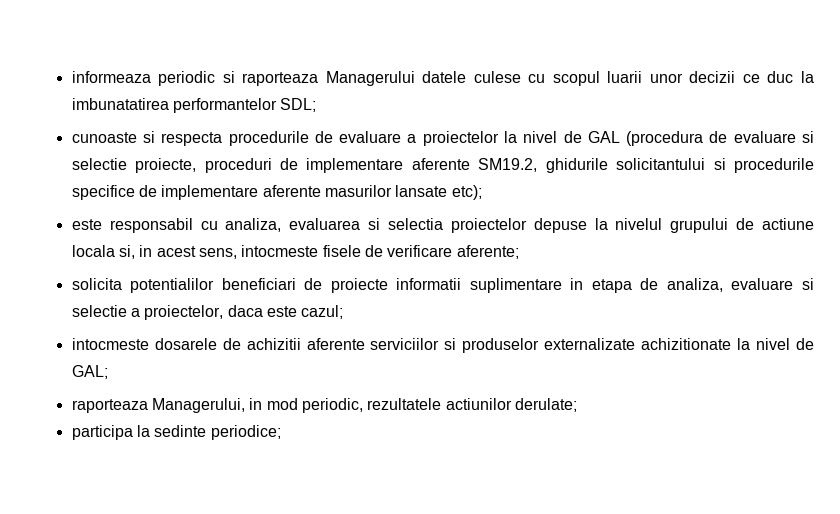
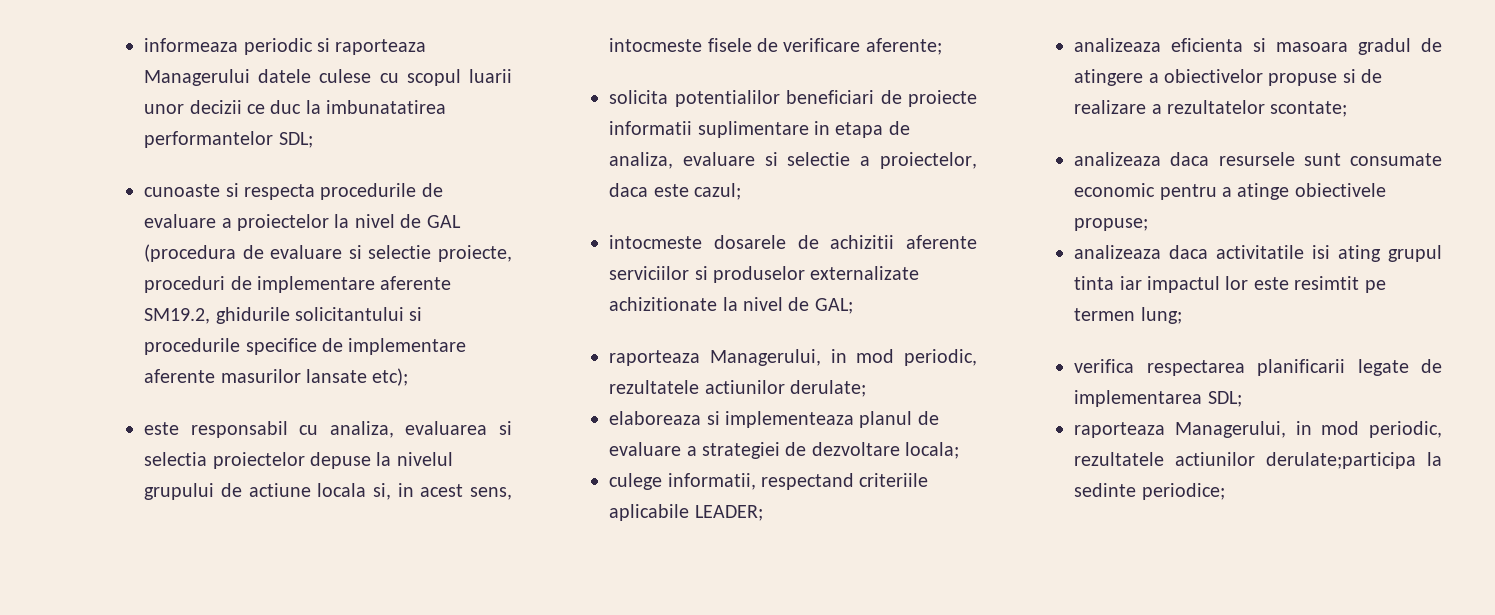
[71,425,133,440] participa -> [609,411,939,428] [609,442,960,459] [609,473,929,490] [609,504,763,521] [1074,38,1442,55] [1074,69,1383,86] [1074,100,1348,117] [1074,152,1442,166] [1074,183,1386,200] [1074,218,1149,231] [1074,245,1442,262] [1074,276,1386,293] [1074,307,1182,324] [1074,359,1442,376] [1074,390,1242,407] [1074,421,1442,438] [1074,452,1417,469] elaboreaza si implementeaza planul de evaluare a strategiei de dezvoltare locala; // culege informatii, respectand criteriile aplicabile LEADER; // analizeaza eficienta si masoara gradul de atingere a obiectivelor propuse si de realizare a rezultatelor scontate; // analizeaza daca resursele sunt consumate economic pentru a atinge obiectivele propuse; // analizeaza daca activitatile isi ating grupul tinta iar impactul lor este resimtit pe termen lung; // verifica respectarea planificarii legate de implementarea SDL; // raporteaza Managerului, in mod periodic, rezultatele actiunilor derulate;participa

